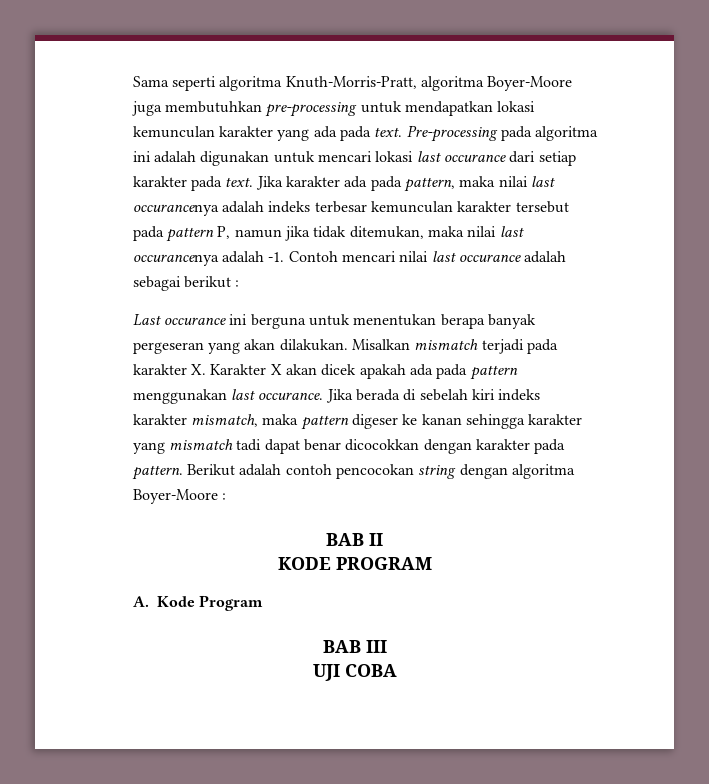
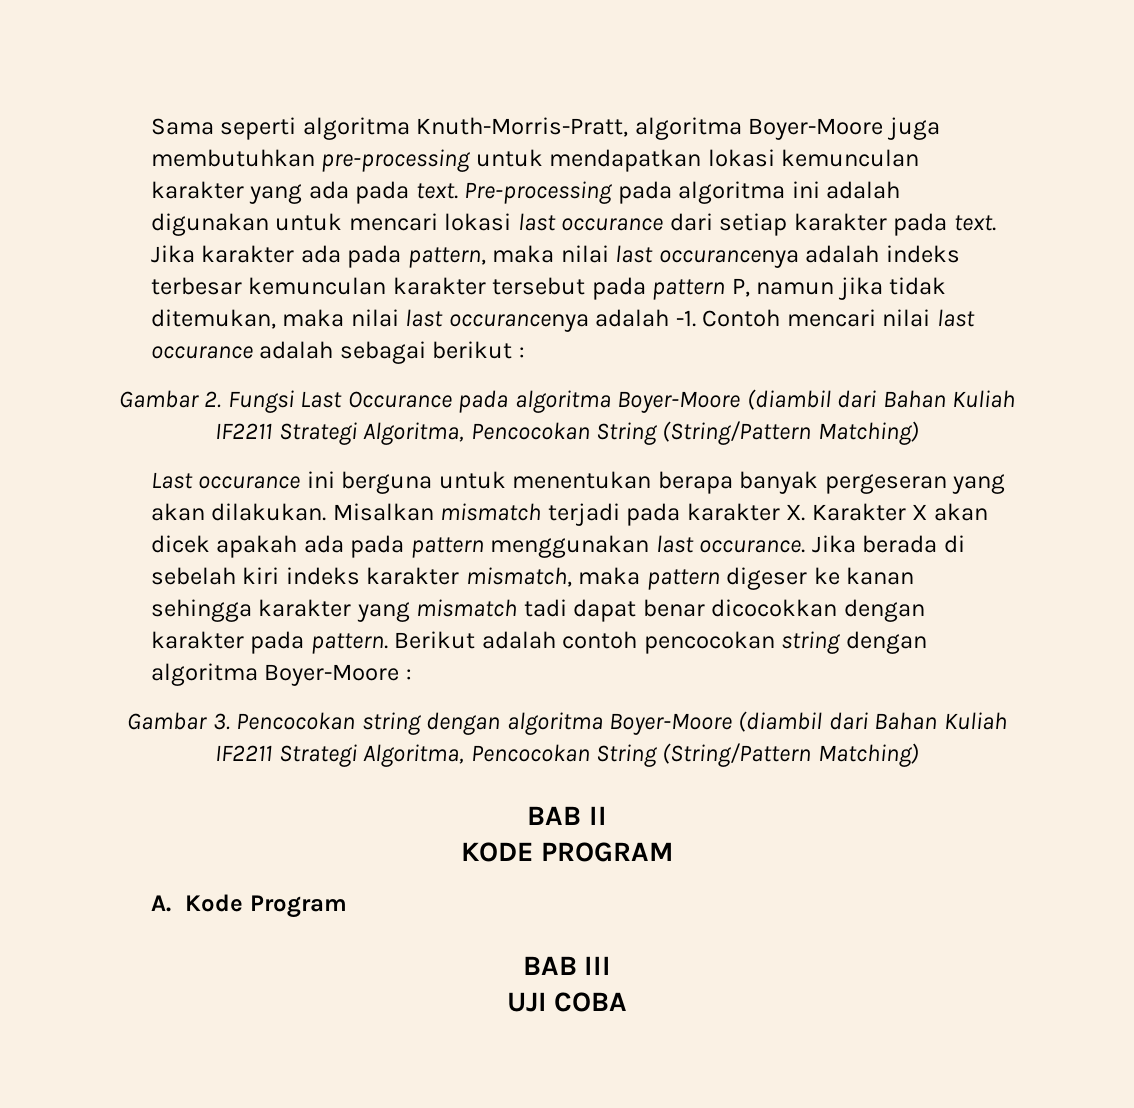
(240, 283) none -> [118,389,1016,413] [215,421,919,445] // Gambar 2. Fungsi Last Occurance pada algoritma Boyer-Moore (diambil dari Bahan Kuliah IF2211 Strategi Algoritma, Pencocokan String (String/Pattern Matching)
(227, 496) none -> [127,711,1007,735] [215,743,919,767] // Gambar 3. Pencocokan string dengan algoritma Boyer-Moore (diambil dari Bahan Kuliah IF2211 Strategi Algoritma, Pencocokan String (String/Pattern Matching)

